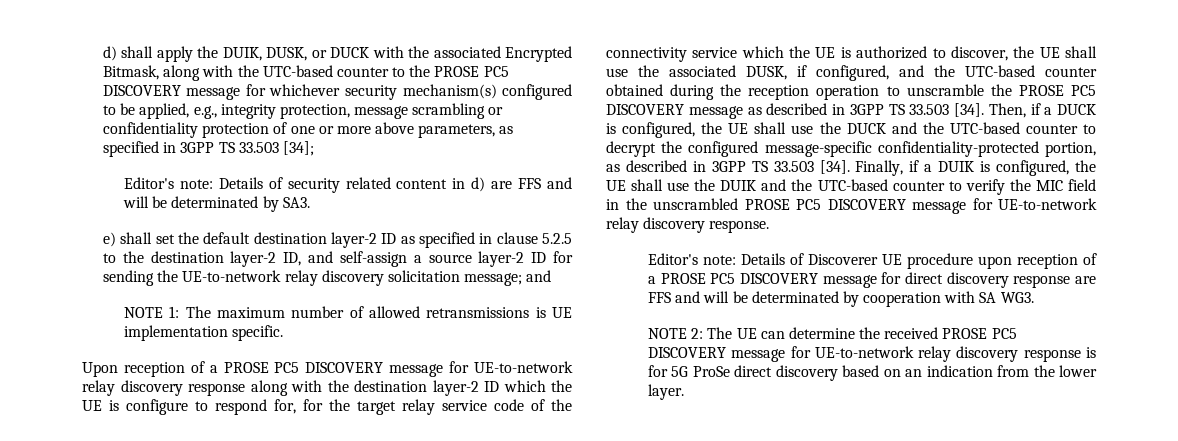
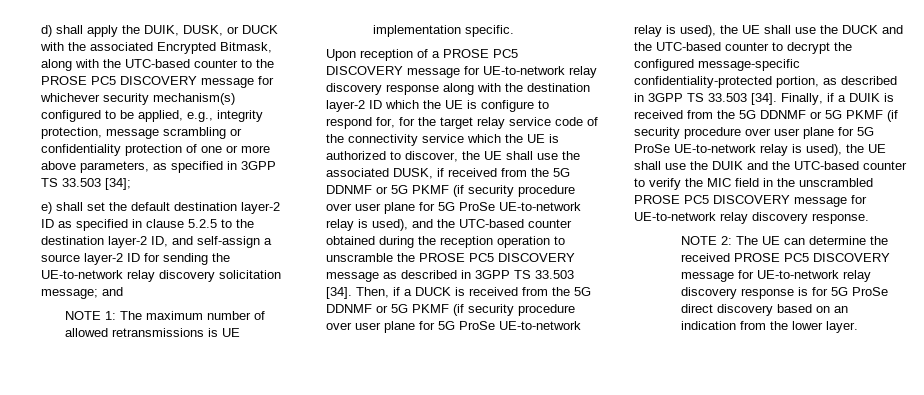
[123,177,572,193] [122,196,310,212] // Editor's note: Details of security related content in d) are FFS and will be determinated by SA3. -> (132, 184) none
[816,65,889,81] configured, -> [448,168,570,177] [326,185,575,197] [326,202,581,214] [326,219,408,231] received from the 5G DDNMF or 5G PKMF (if security procedure over user plane for 5G ProSe UE-to-network relay is used),
[622,122,696,138] configured, -> [469,287,591,296] [326,304,575,316] [326,321,581,333] [634,25,716,37] received from the 5G DDNMF or 5G PKMF (if security procedure over user plane for 5G ProSe UE-to-network relay is used),
[996,160,1070,176] configured, -> [634,110,898,122] [634,127,874,139] [634,144,842,156] received from the 5G DDNMF or 5G PKMF (if security procedure over user plane for 5G ProSe UE-to-network relay is used),
[647,253,1097,269] [647,272,1096,288] [647,291,1034,307] // Editor's note: Details of Discoverer UE procedure upon reception of a PROSE PC5 DISCOVERY message for direct discovery response are FFS and will be determinated by cooperation with SA WG3. -> (869, 218) none

